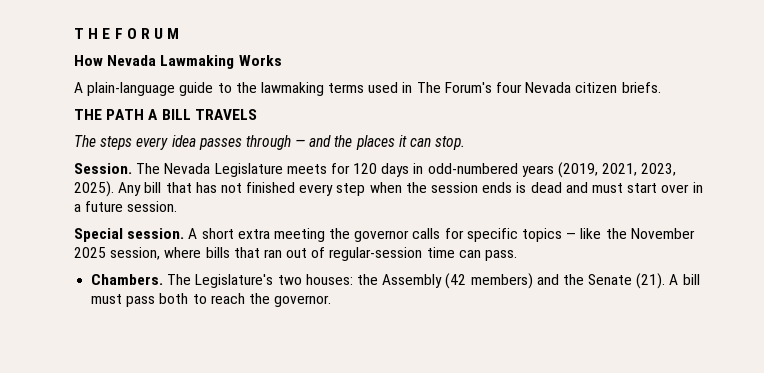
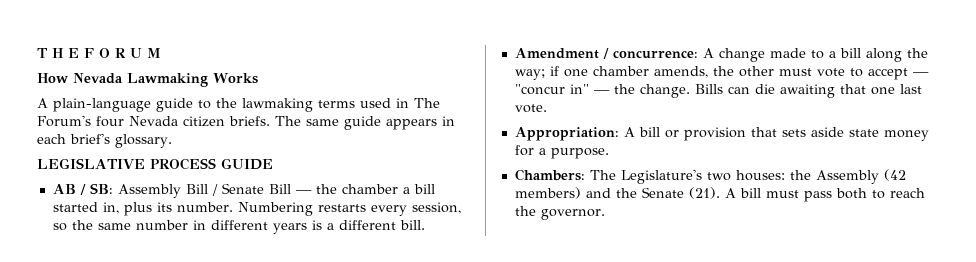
[74,109,257,120] [74,135,466,150] [74,162,677,178] [74,181,703,197] [74,201,178,212] [74,228,695,242] [74,247,518,261] [91,274,164,285] // THE PATH A BILL TRAVELS // The steps every idea passes through — and the places it can stop. // Session. The Nevada Legislature meets for 120 days in odd-numbered years (2019, 2021, 2023, 2025). Any bill that has not finished every step when the session ends is dead and must start over in a future session. // Special session. A short extra meeting the governor calls for specific topics — like the November 2025 session, where bills that ran out of regular-session time can pass. // Chambers. -> [275,116,455,130] [37,133,172,148] [37,158,273,170] [52,183,435,198] [52,202,461,216] [52,220,425,234] [514,48,928,62] [514,66,929,80] [514,84,922,98] [514,104,547,113] [514,127,929,141] [514,145,609,159] [514,169,585,181] The same guide appears in each brief's glossary. // LEGISLATIVE PROCESS GUIDE // AB / SB: Assembly Bill / Senate Bill — the chamber a bill started in, plus its number. Numbering restarts every session, so the same number in different years is a different bill. // Amendment / concurrence: A change made to a bill along the way; if one chamber amends, the other must vote to accept — "concur in" — the change. Bills can die awaiting that one last vote. // Appropriation: A bill or provision that sets aside state money for a purpose. // Chambers:

